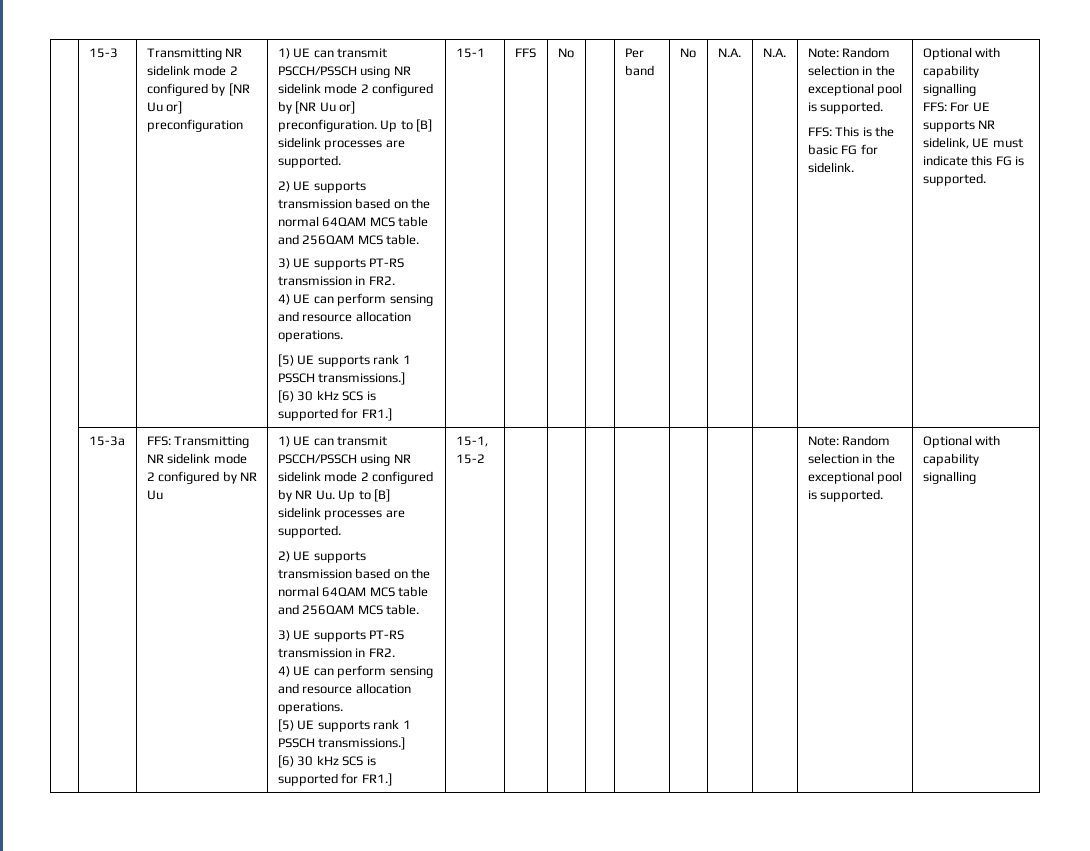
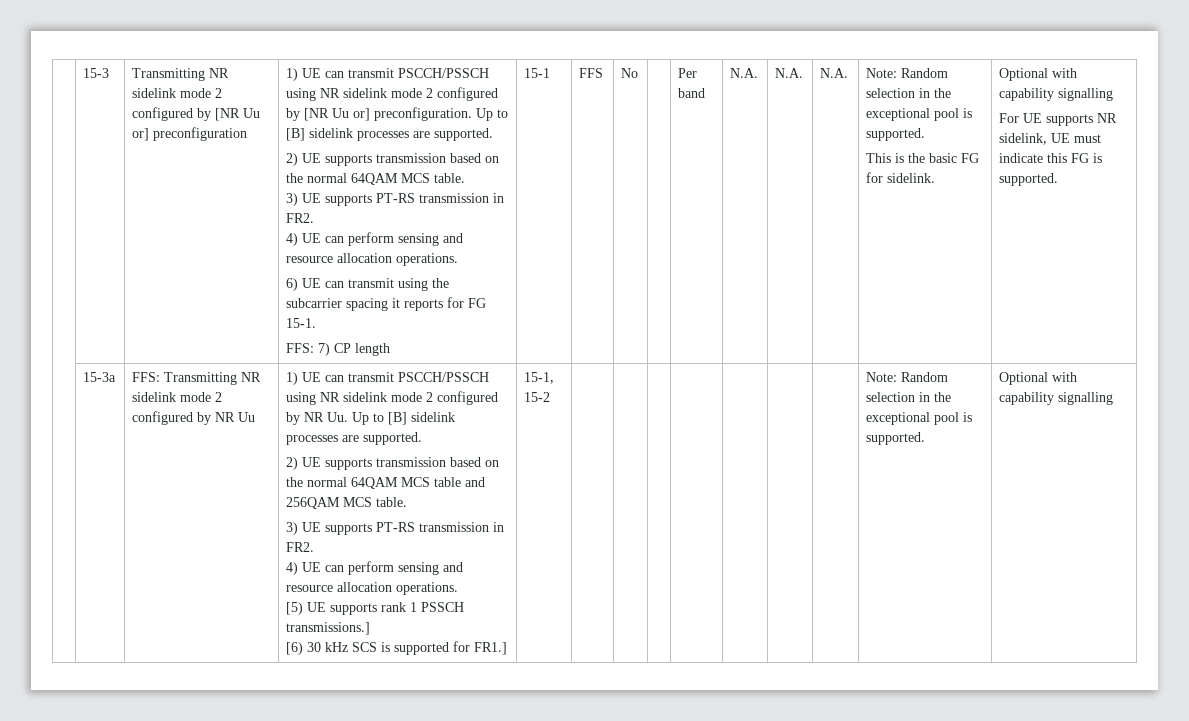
[398,216,429,227] [277,234,383,245] table and 256QAM MCS -> (431, 178) none
[277,354,411,367] [277,372,406,385] [277,390,376,403] [277,408,392,421] [5) UE supports rank 1 PSSCH transmissions.] // [6) 30 kHz SCS is supported for FR1.] -> [286,278,450,291] [286,297,487,311] [286,318,317,328] [286,343,391,356] 6) UE can transmit using the subcarrier spacing it reports for FG 15-1. // FFS: 7) CP length
[679,48,696,58] No -> [730,68,759,78] N.A.
[807,127,832,137] FFS: -> (926, 134) none
[922,102,947,112] FFS: -> (1114, 94) none

